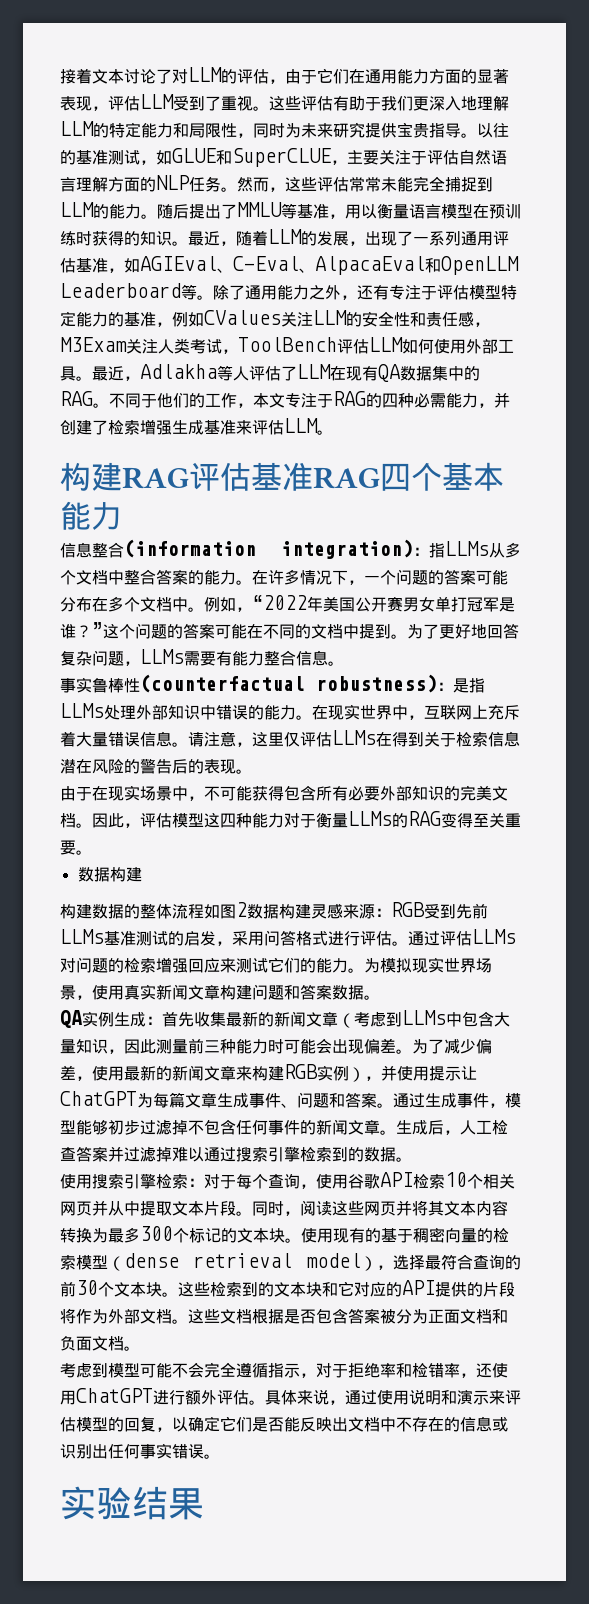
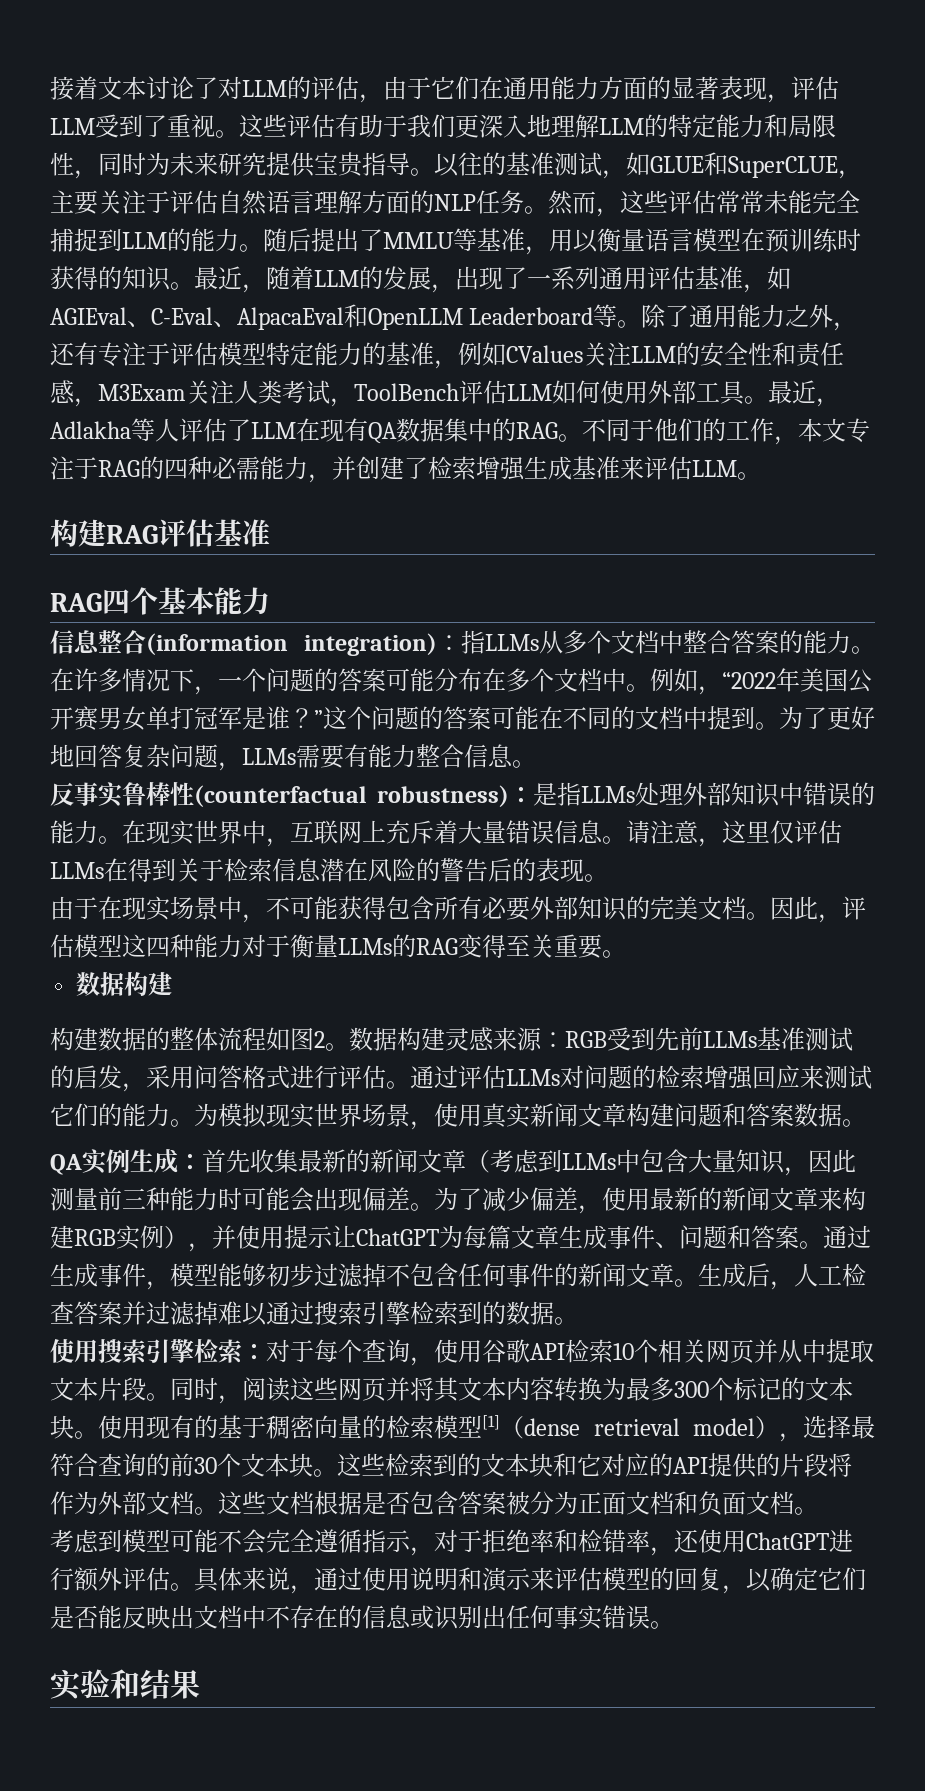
(313, 476) none -> (270, 533) //
(344, 663) none -> [50,782,74,806] 反
(247, 909) none -> [325,1043,349,1051] 。
(108, 1262) none -> [482,1415,500,1430] [1]
(132, 1503) none -> [110,1669,140,1699] 和

